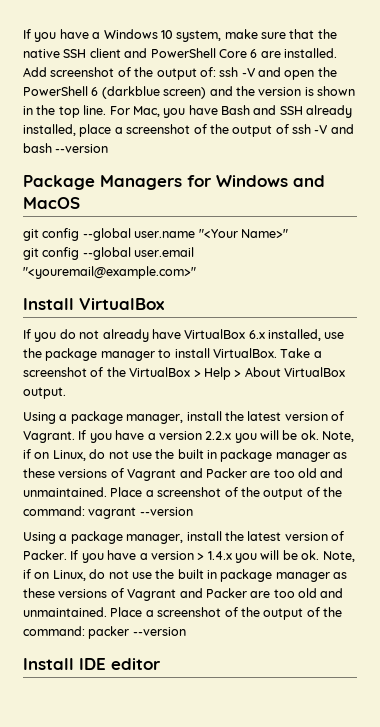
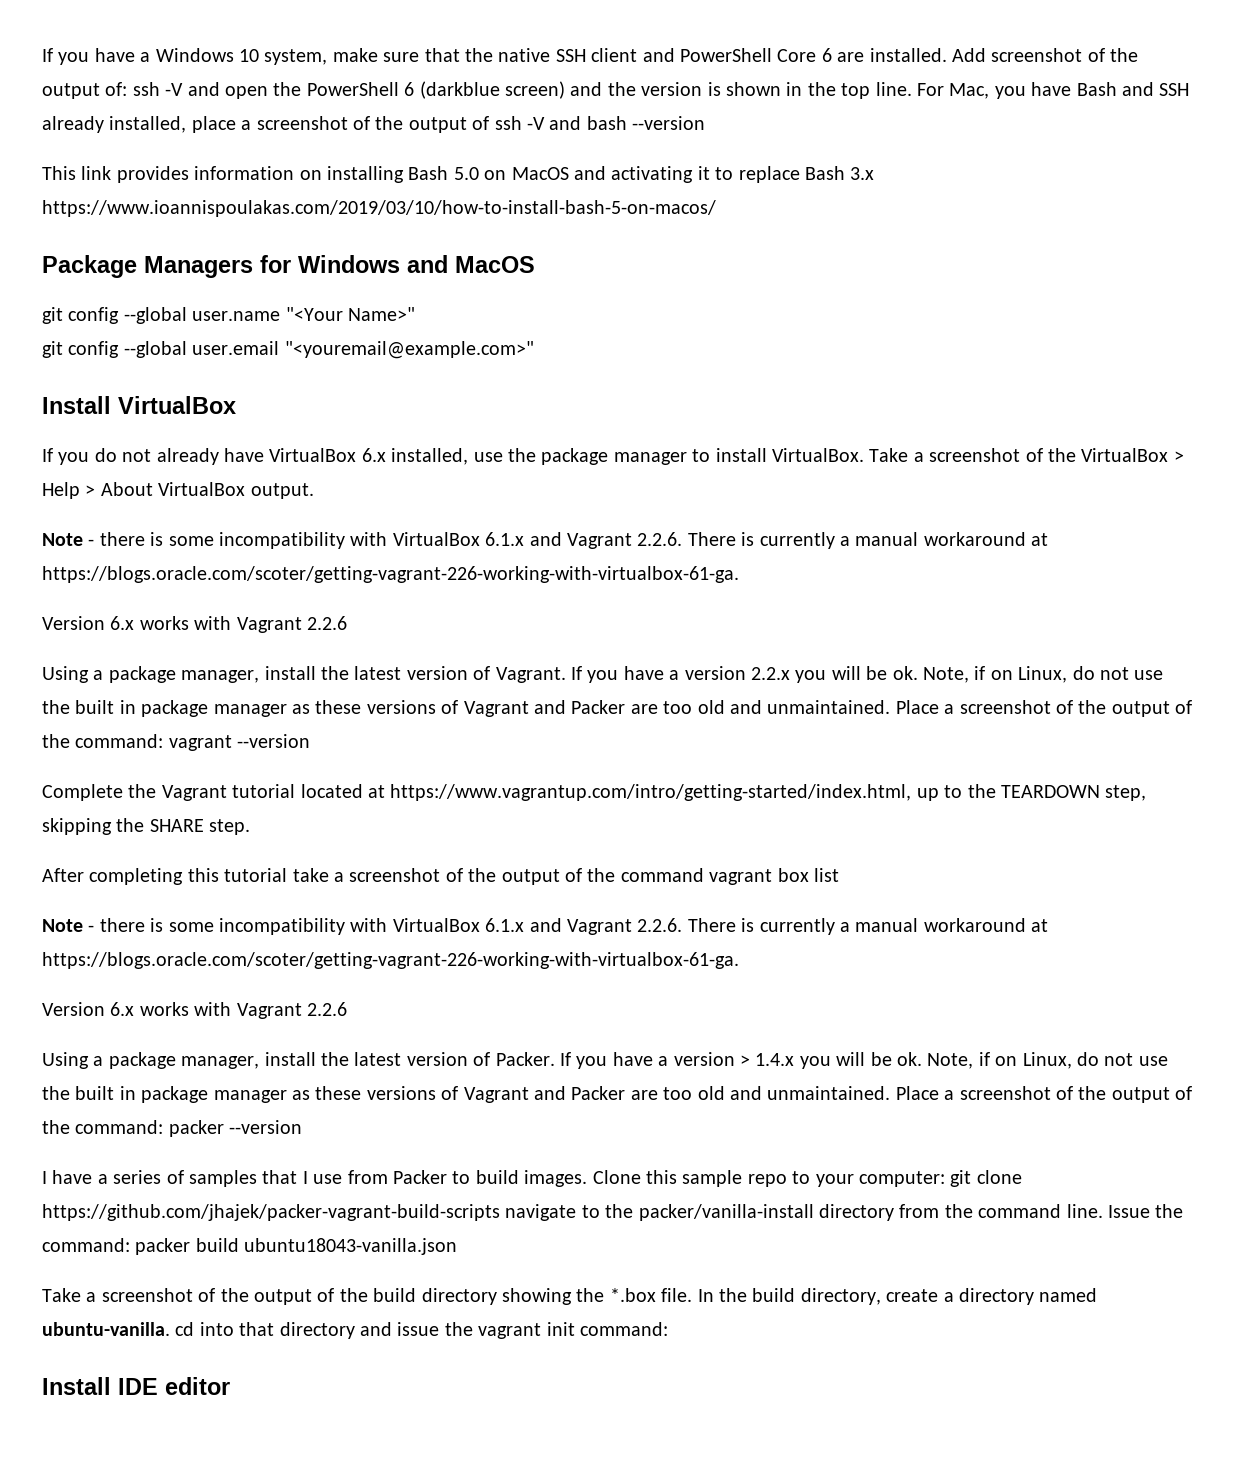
(109, 148) none -> [42,166,875,183] [42,200,716,217] // This link provides information on installing Bash 5.0 on MacOS and activating it to replace Bash 3.x https://www.ioannispoulakas.com/2019/03/10/how-to-install-bash-5-on-macos/
(66, 393) none -> [42,532,1049,549] [42,566,739,583] [42,616,347,633] // Note - there is some incompatibility with VirtualBox 6.1.x and Vagrant 2.2.6. There is currently a manual workaround at https://blogs.oracle.com/scoter/getting-vagrant-226-working-with-virtualbox-61-ga. // Version 6.x works with Vagrant 2.2.6
(193, 511) none -> [42,784,1147,801] [42,818,251,835] [42,868,839,885] [42,918,1049,935] [42,952,739,969] [42,1002,347,1019] // Complete the Vagrant tutorial located at https://www.vagrantup.com/intro/getting-started/index.html, up to the TEARDOWN step, skipping the SHARE step. // After completing this tutorial take a screenshot of the output of the command vagrant box list // Note - there is some incompatibility with VirtualBox 6.1.x and Vagrant 2.2.6. There is currently a manual workaround at https://blogs.oracle.com/scoter/getting-vagrant-226-working-with-virtualbox-61-ga. // Version 6.x works with Vagrant 2.2.6
(186, 631) none -> [42,1170,1022,1187] [42,1204,1184,1221] [42,1238,458,1255] [42,1288,1098,1305] [42,1322,668,1339] // I have a series of samples that I use from Packer to build images. Clone this sample repo to your computer: git clone https://github.com/jhajek/packer-vagrant-build-scripts navigate to the packer/vanilla-install directory from the command line. Issue the command: packer build ubuntu18043-vanilla.json // Take a screenshot of the output of the build directory showing the *.box file. In the build directory, create a directory named ubuntu-vanilla. cd into that directory and issue the vagrant init command:

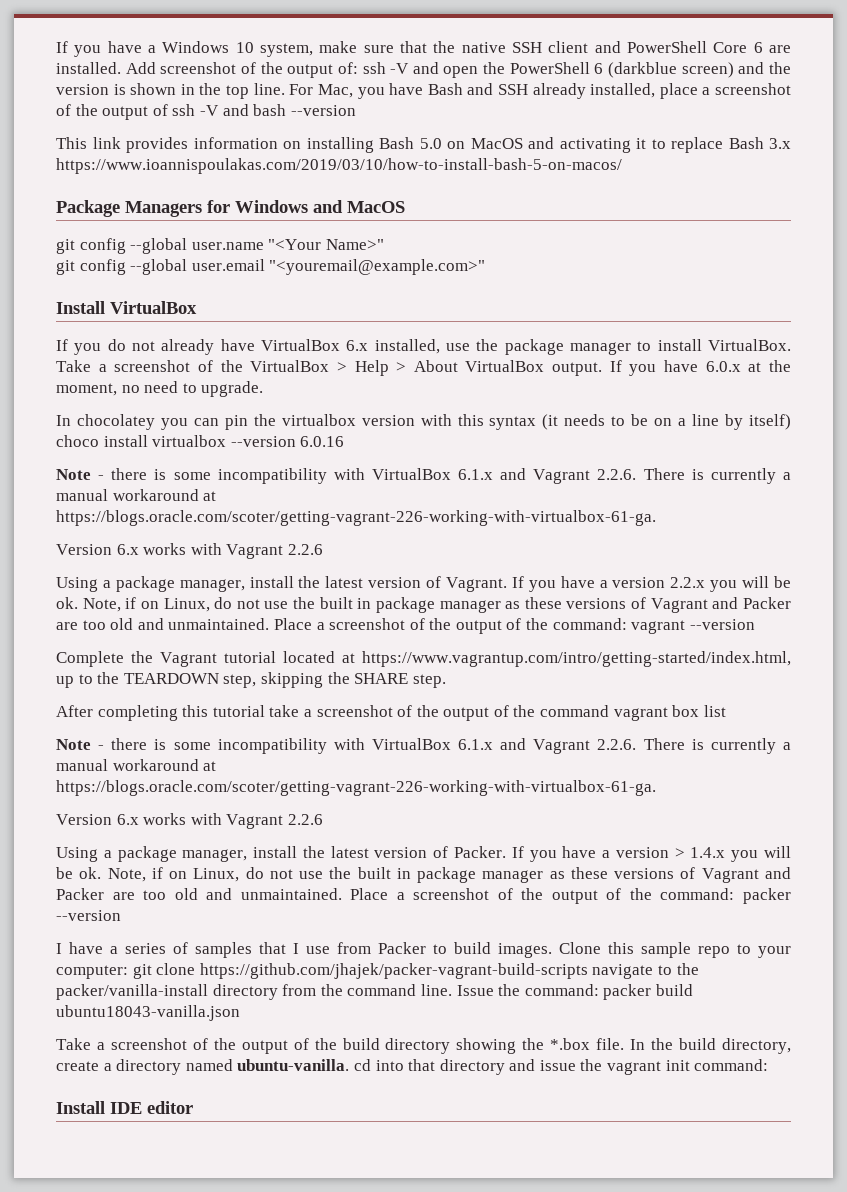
(314, 491) none -> [609,360,791,376] [56,381,264,397] [56,414,791,430] [56,435,345,447] If you have 6.0.x at the moment, no need to upgrade. // In chocolatey you can pin the virtualbox version with this syntax (it needs to be on a line by itself) choco install virtualbox --version 6.0.16

